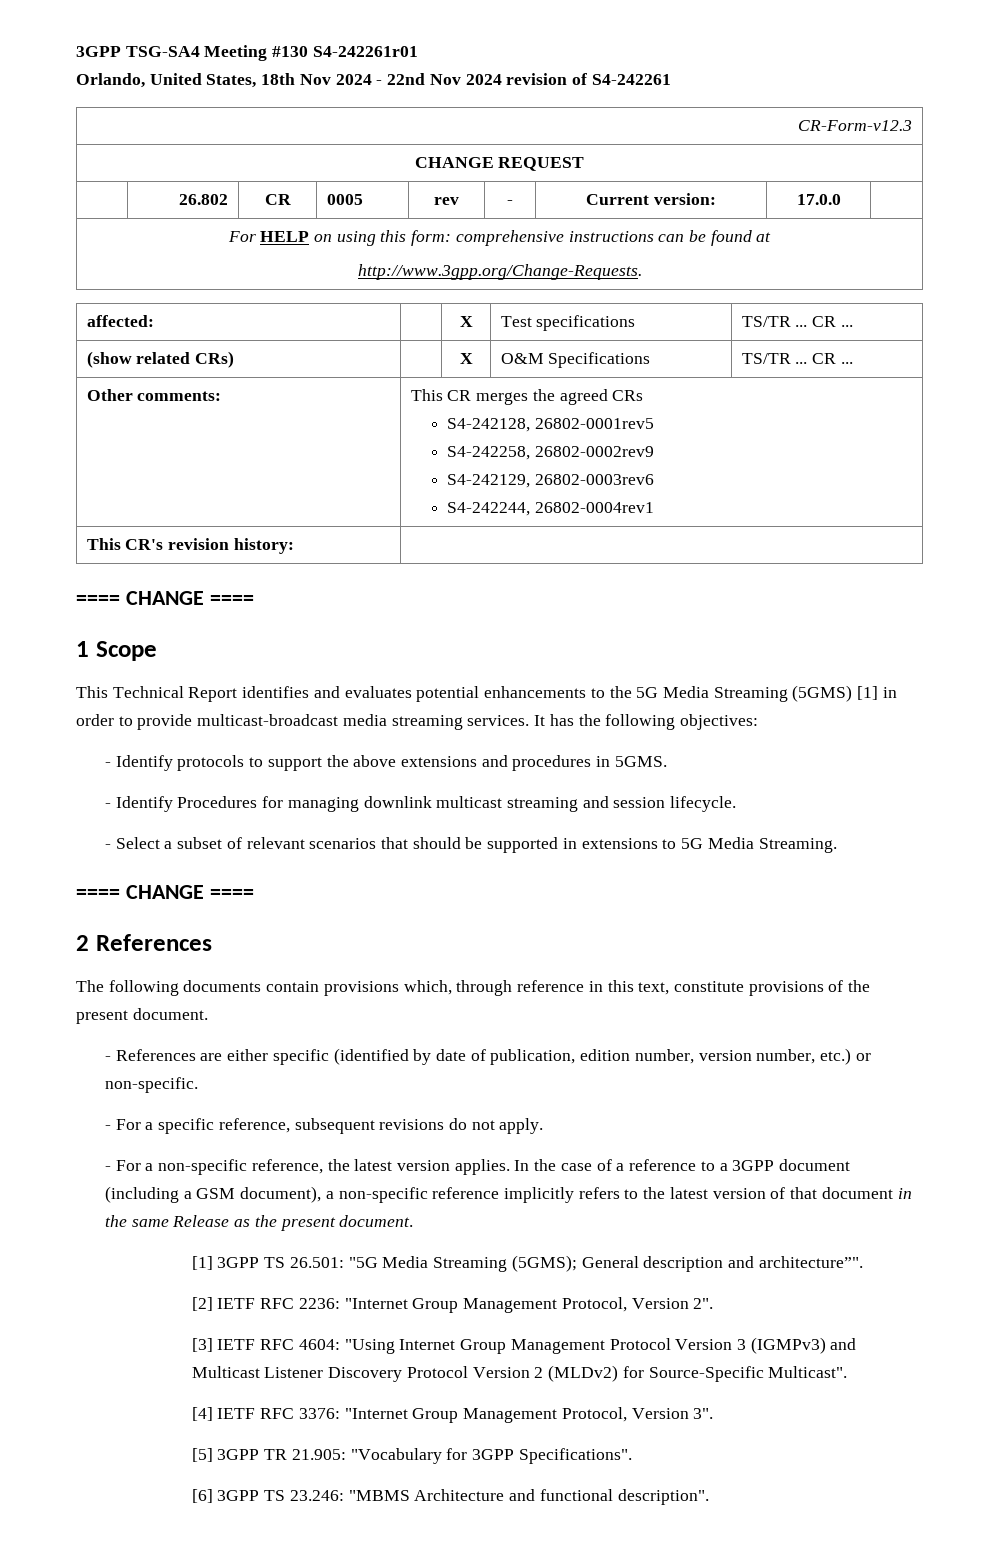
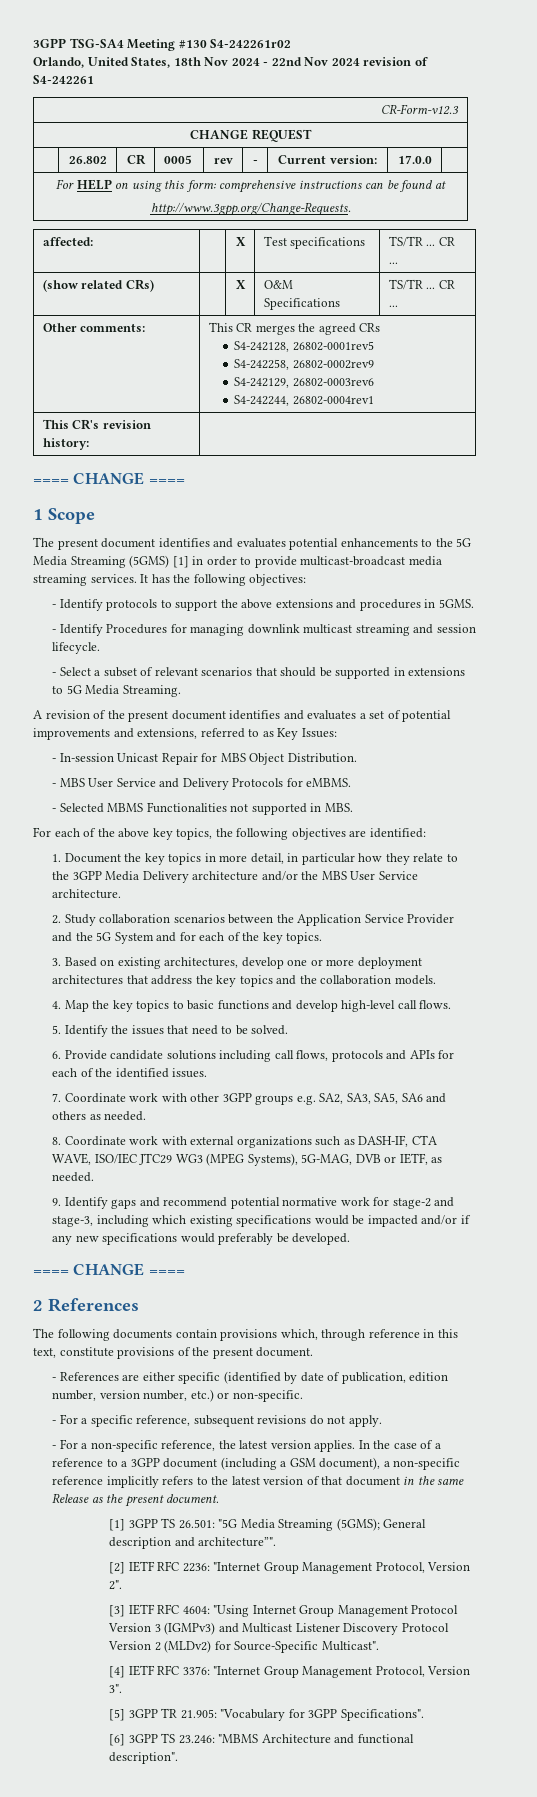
[312,46,418,57] S4-242261r01 -> [210,39,292,48] S4-242261r02
[76,686,238,702] This Technical Report -> [33,537,156,550] The present document
(837, 845) none -> [33,710,452,722] [33,728,337,740] [52,753,357,765] [52,778,352,790] [52,802,353,815] [33,827,426,840] [52,853,458,865] [52,871,418,883] [52,889,122,899] [52,914,455,926] [52,932,323,944] [52,957,422,969] [52,975,436,987] [52,1000,452,1012] [52,1025,289,1037] [52,1050,455,1062] [52,1068,208,1078] [52,1093,447,1105] [52,1111,147,1121] [52,1135,437,1148] [52,1153,443,1166] [52,1172,95,1182] [52,1197,455,1209] [52,1215,471,1227] [52,1233,351,1245] // A revision of the present document identifies and evaluates a set of potential improvements and extensions, referred to as Key Issues: // - In-session Unicast Repair for MBS Object Distribution. // - MBS User Service and Delivery Protocols for eMBMS. // - Selected MBMS Functionalities not supported in MBS. // For each of the above key topics, the following objectives are identified: // 1. Document the key topics in more detail, in particular how they relate to the 3GPP Media Delivery architecture and/or the MBS User Service architecture. // 2. Study collaboration scenarios between the Application Service Provider and the 5G System and for each of the key topics. // 3. Based on existing architectures, develop one or more deployment architectures that address the key topics and the collaboration models. // 4. Map the key topics to basic functions and develop high-level call flows. // 5. Identify the issues that need to be solved. // 6. Provide candidate solutions including call flows, protocols and APIs for each of the identified issues. // 7. Coordinate work with other 3GPP groups e.g. SA2, SA3, SA5, SA6 and others as needed. // 8. Coordinate work with external organizations such as DASH-IF, CTA WAVE, ISO/IEC JTC29 WG3 (MPEG Systems), 5G-MAG, DVB or IETF, as needed. // 9. Identify gaps and recommend potential normative work for stage-2 and stage-3, including which existing specifications would be impacted and/or if any new specifications would preferably be developed.

